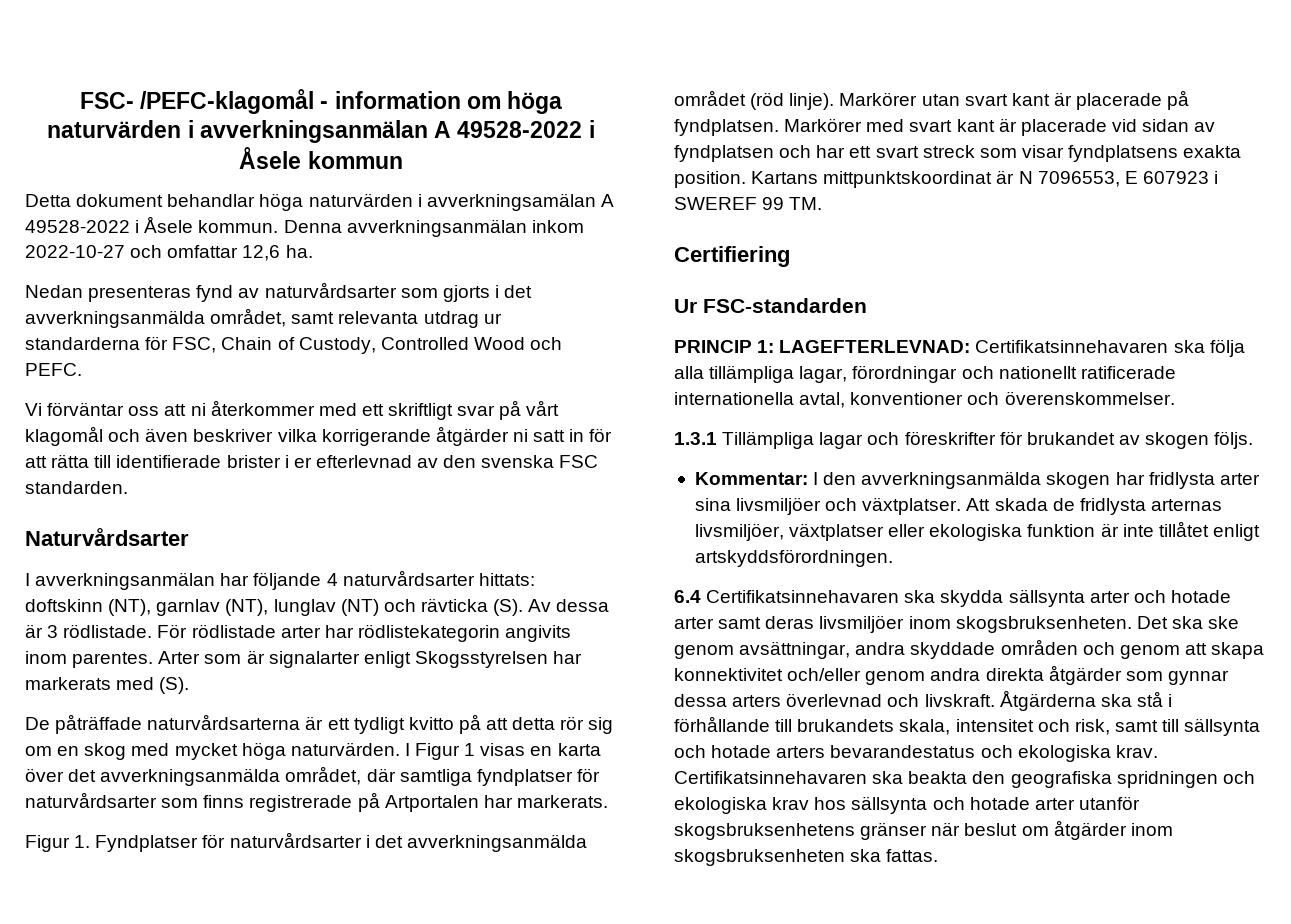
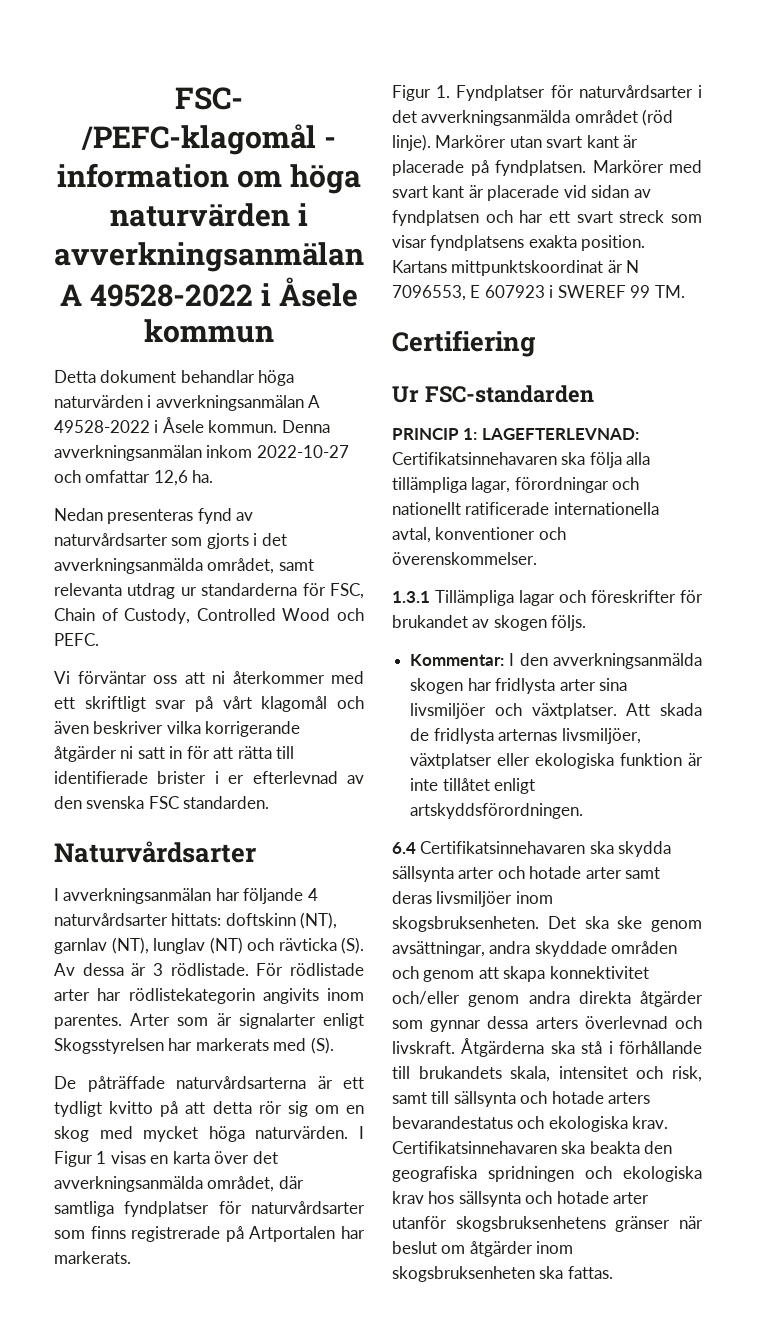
[426,193,596,211] avverkningsamälan -> [155,395,304,411] avverkningsanmälan

